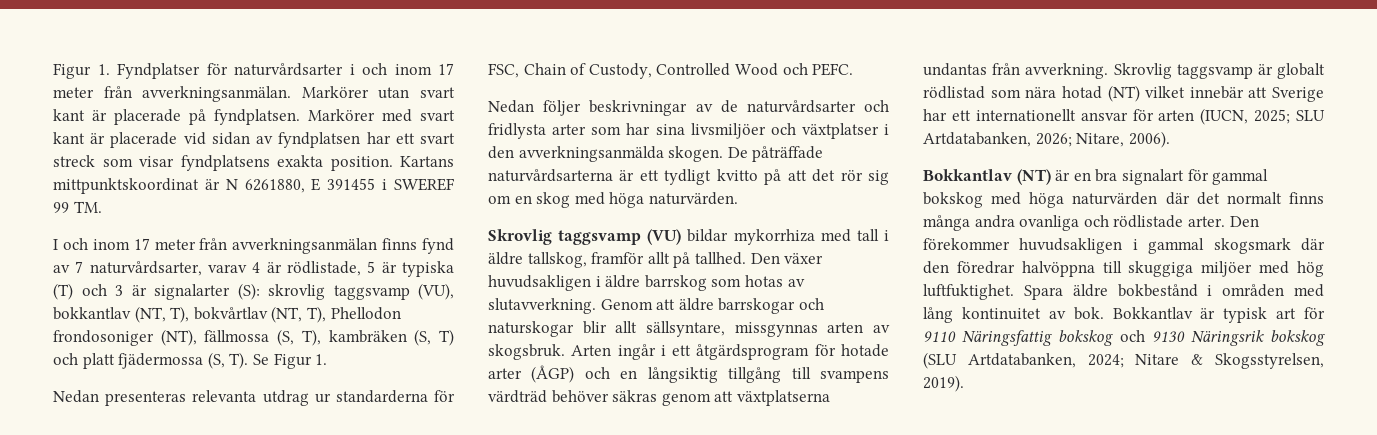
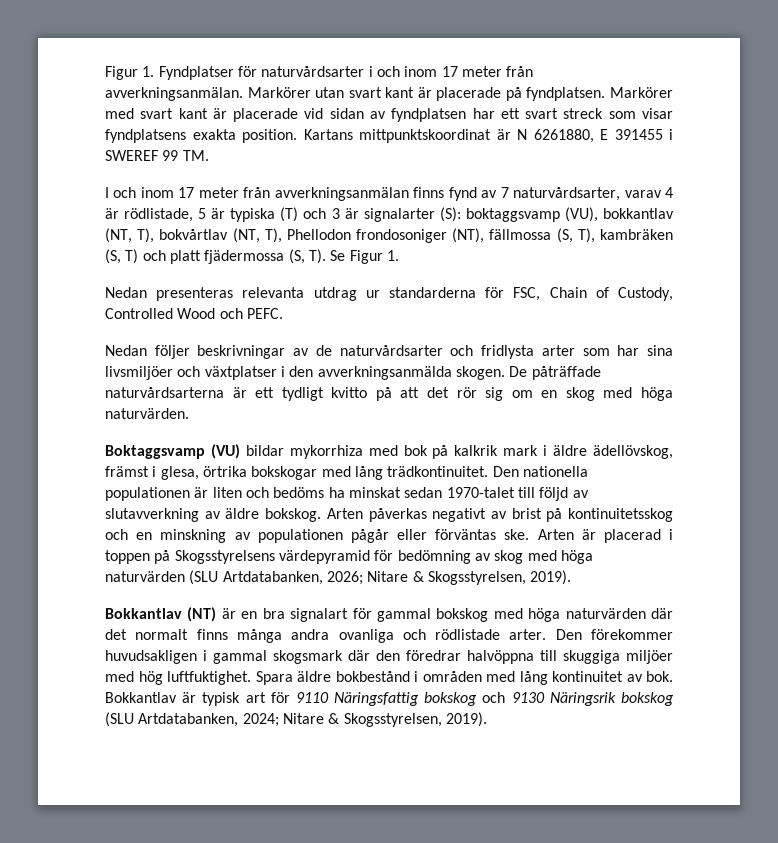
[268,284,410,300] skrovlig taggsvamp -> [465,208,560,222] boktaggsvamp
[488,229,642,245] Skrovlig taggsvamp -> [105,445,205,459] Boktaggsvamp
[856,229,889,241] [488,252,824,268] [488,275,805,291] [488,298,824,314] [488,321,890,337] [488,344,889,360] [488,365,889,383] [488,390,830,406] [923,63,1325,79] [923,85,1324,102] [923,108,1325,125] [923,131,1170,148] tall i äldre tallskog, framför allt på tallhed. Den växer huvudsakligen i äldre barrskog som hotas av slutavverkning. Genom att äldre barrskogar och naturskogar blir allt sällsyntare, missgynnas arten av skogsbruk. Arten ingår i ett åtgärdsprogram för hotade arter (ÅGP) och en långsiktig tillgång till svampens värdträd behöver säkras genom att växtplatserna undantas från avverkning. Skrovlig taggsvamp är globalt rödlistad som nära hotad (NT) vilket innebär att Sverige har ett internationellt ansvar för arten (IUCN, 2025; SLU Artdatabanken, 2026; Nitare, 2006). -> [403,445,674,459] [105,466,588,480] [105,487,589,501] [105,508,673,522] [105,529,674,543] [105,550,593,564] [105,570,572,585] bok på kalkrik mark i äldre ädellövskog, främst i glesa, örtrika bokskogar med lång trädkontinuitet. Den nationella populationen är liten och bedöms ha minskat sedan 1970-talet till följd av slutavverkning av äldre bokskog. Arten påverkas negativt av brist på kontinuitetsskog och en minskning av populationen pågår eller förväntas ske. Arten är placerad i toppen på Skogsstyrelsens värdepyramid för bedömning av skog med höga naturvärden (SLU Artdatabanken, 2026; Nitare & Skogsstyrelsen, 2019).

